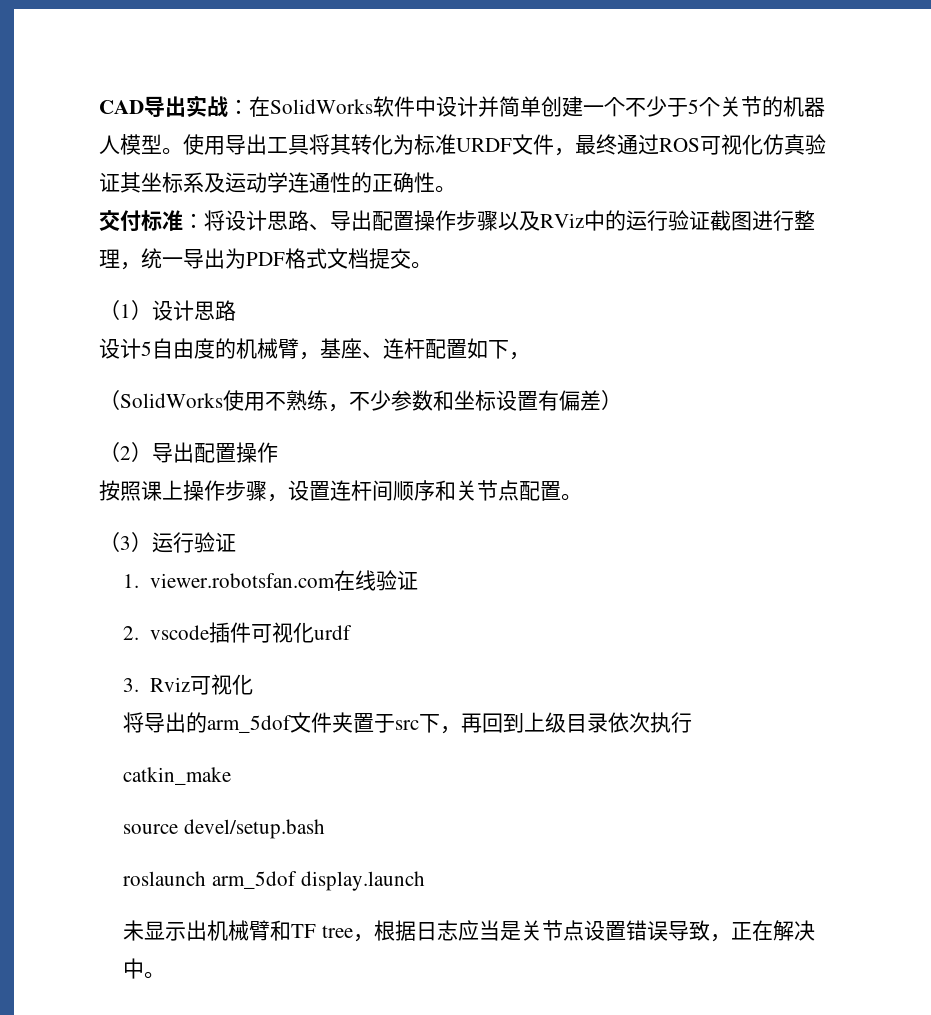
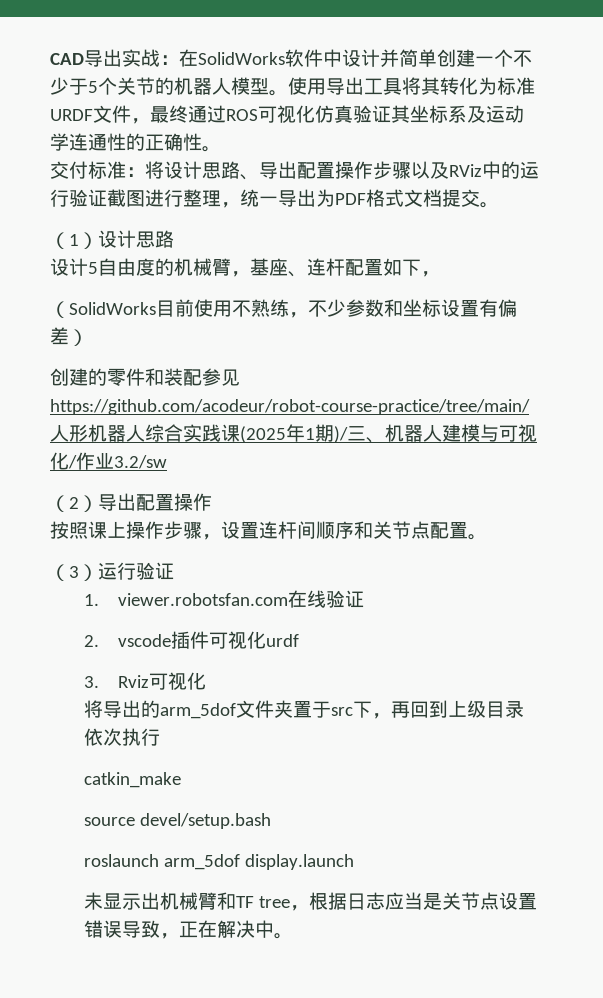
(223, 400) none -> [156,299,194,317] 目前
(622, 400) none -> [50,368,240,386] [50,399,530,415] [50,424,537,443] [50,452,167,470] // 创建的零件和装配参见https://github.com/acodeur/robot-course-practice/tree/main/人形机器人综合实践课(2025年1期)/三、机器人建模与可视化/作业3.2/sw

